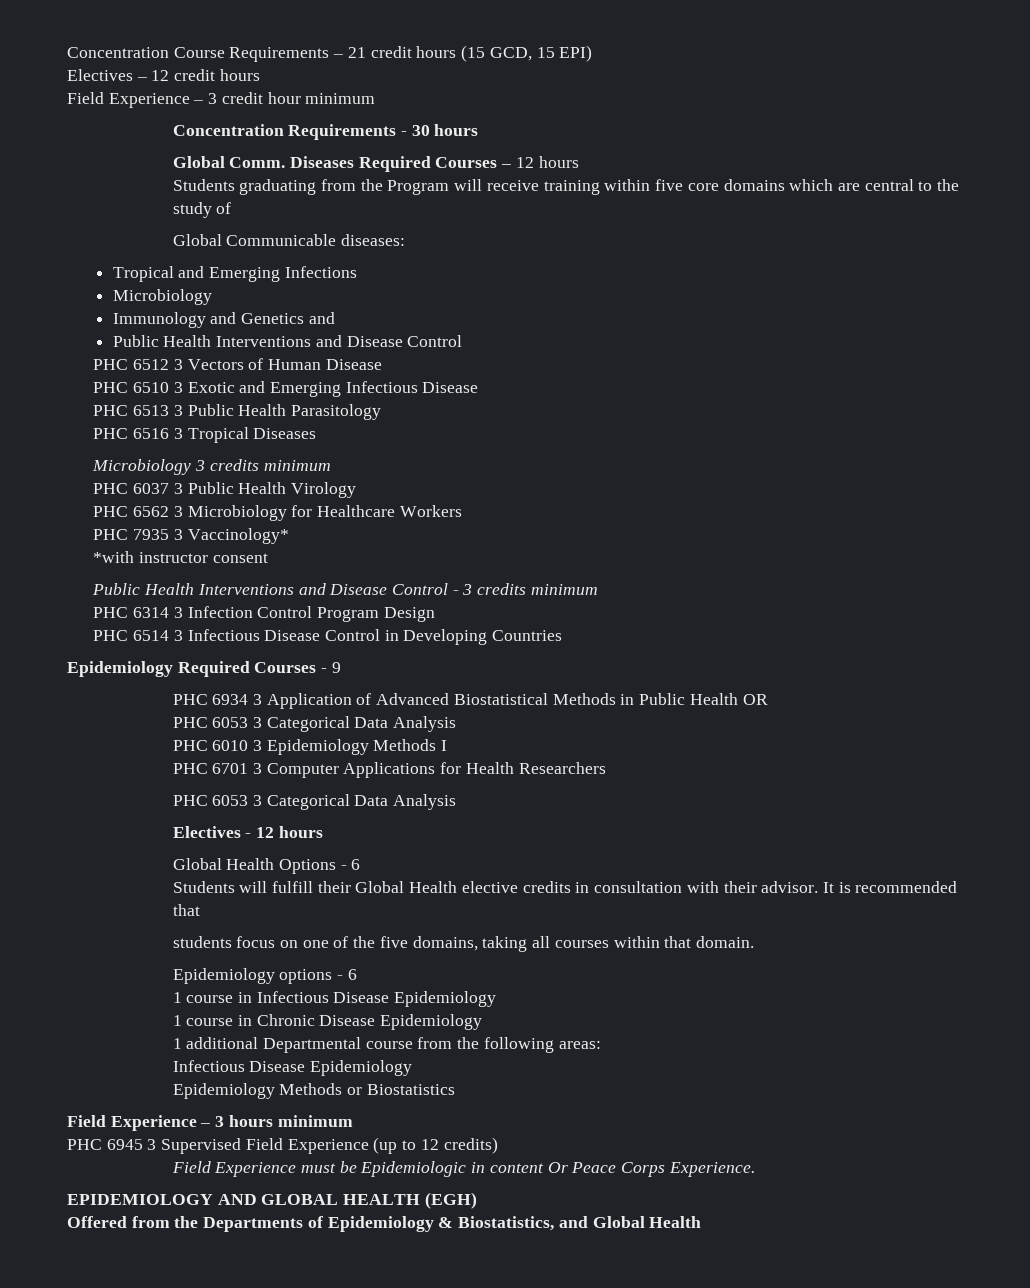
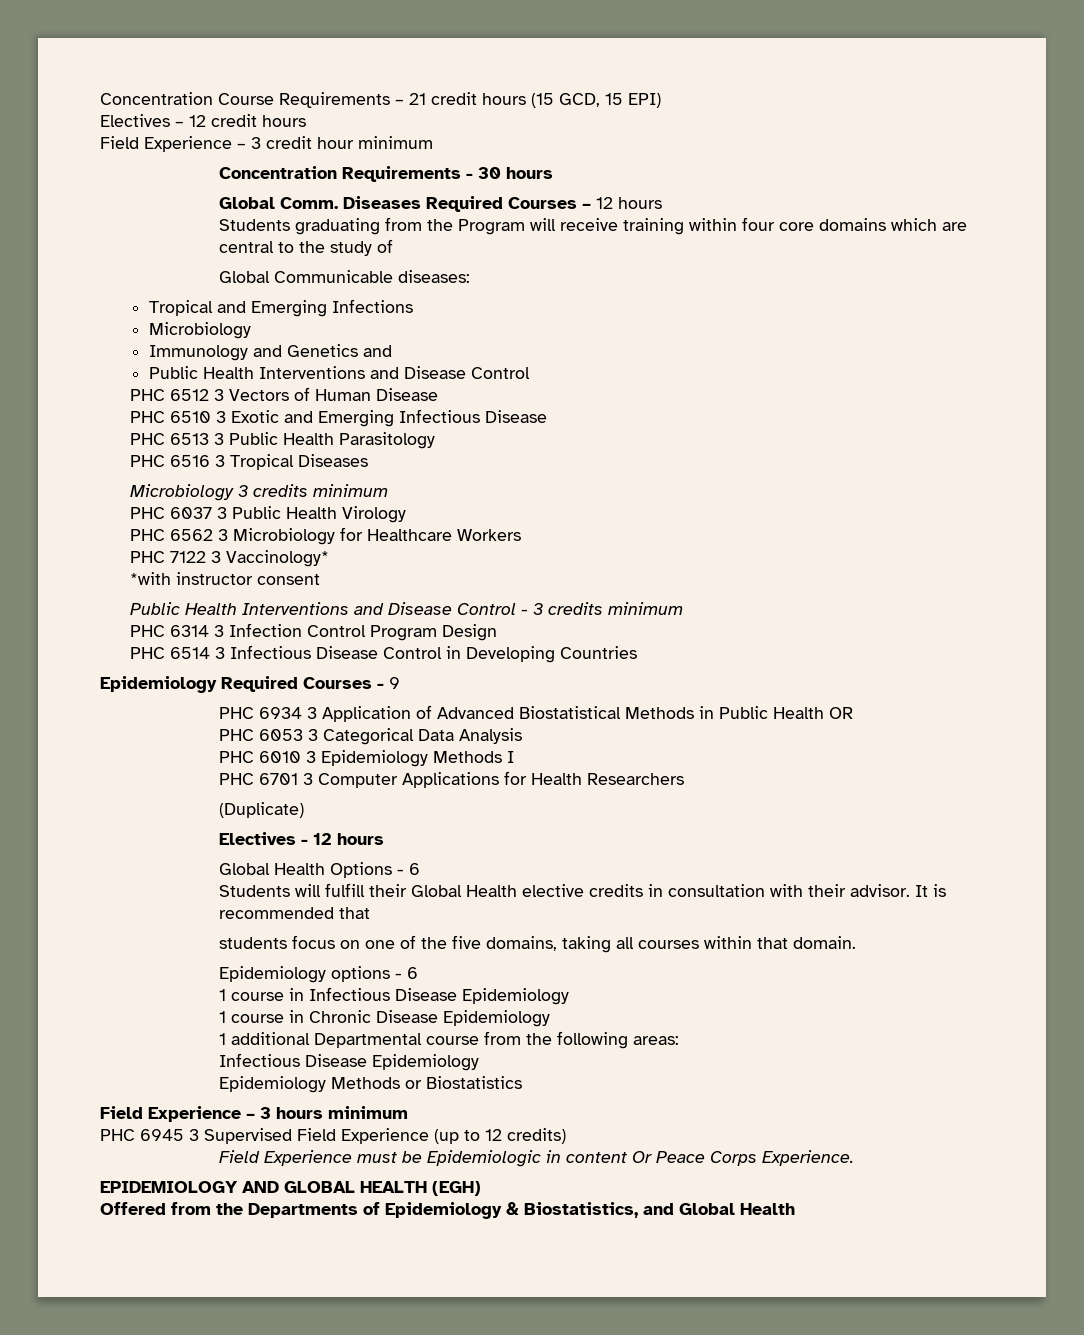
[655,179,684,191] five -> [742,217,776,231] four
[133,529,170,540] 7935 -> [169,551,206,563] 7122
[172,794,457,810] PHC 6053 3 Categorical Data Analysis -> [219,802,305,818] (Duplicate)

